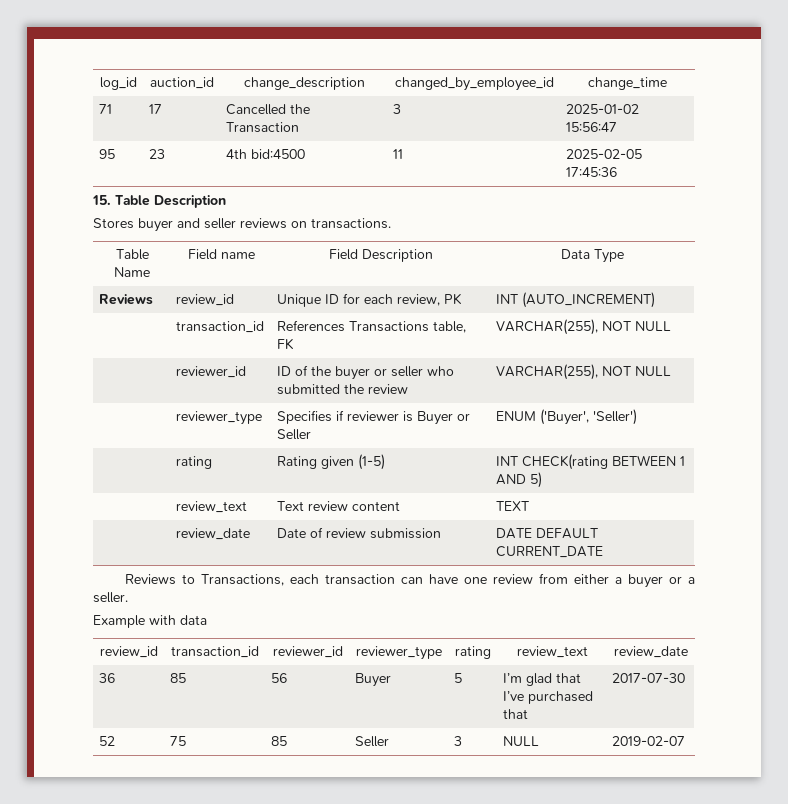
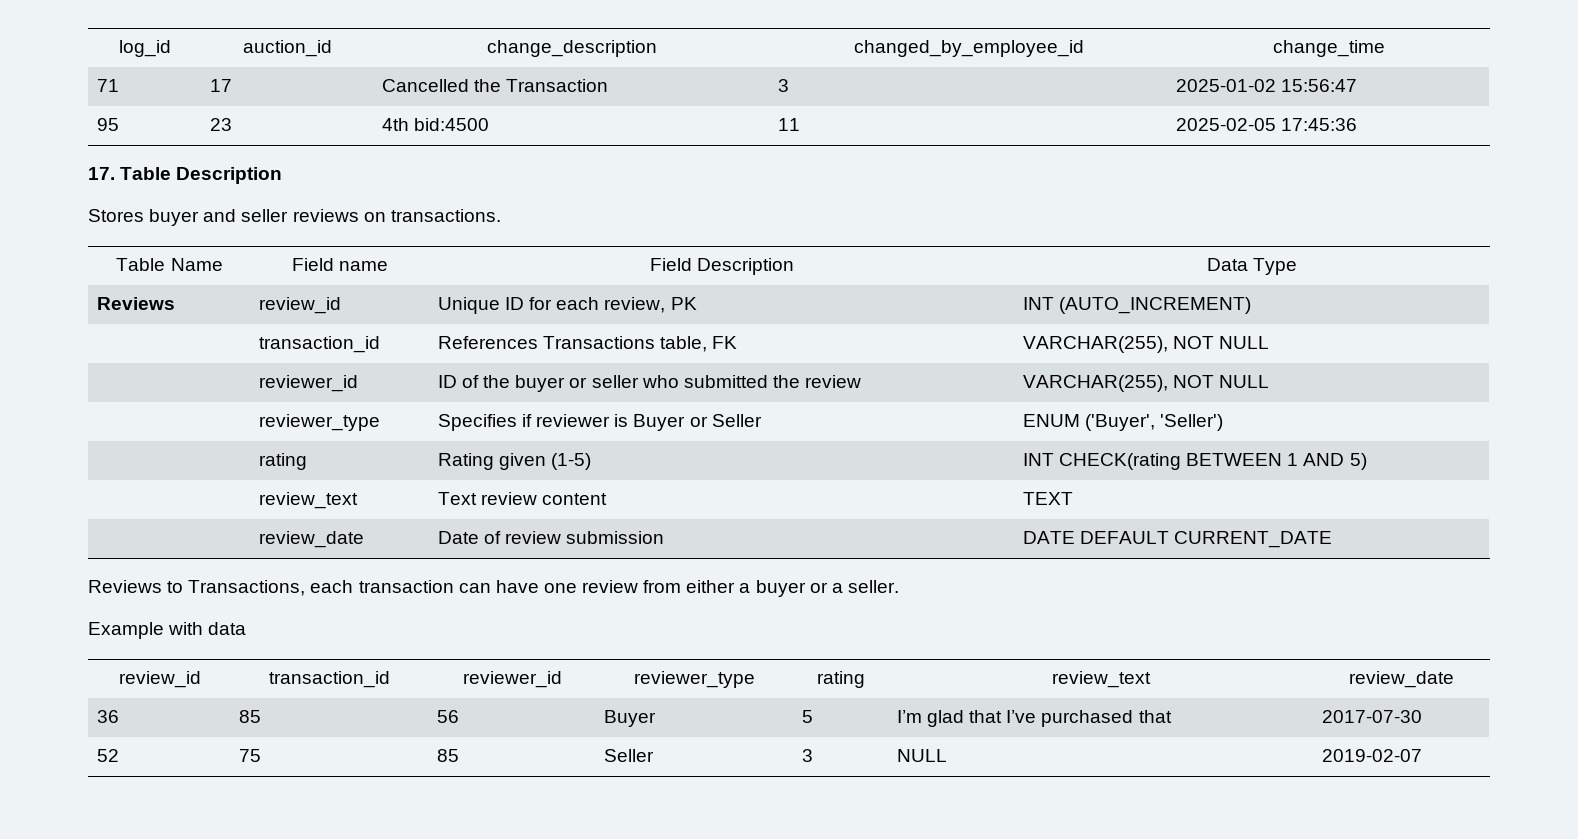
[92,195,111,205] 15. -> [88,167,115,180] 17.

